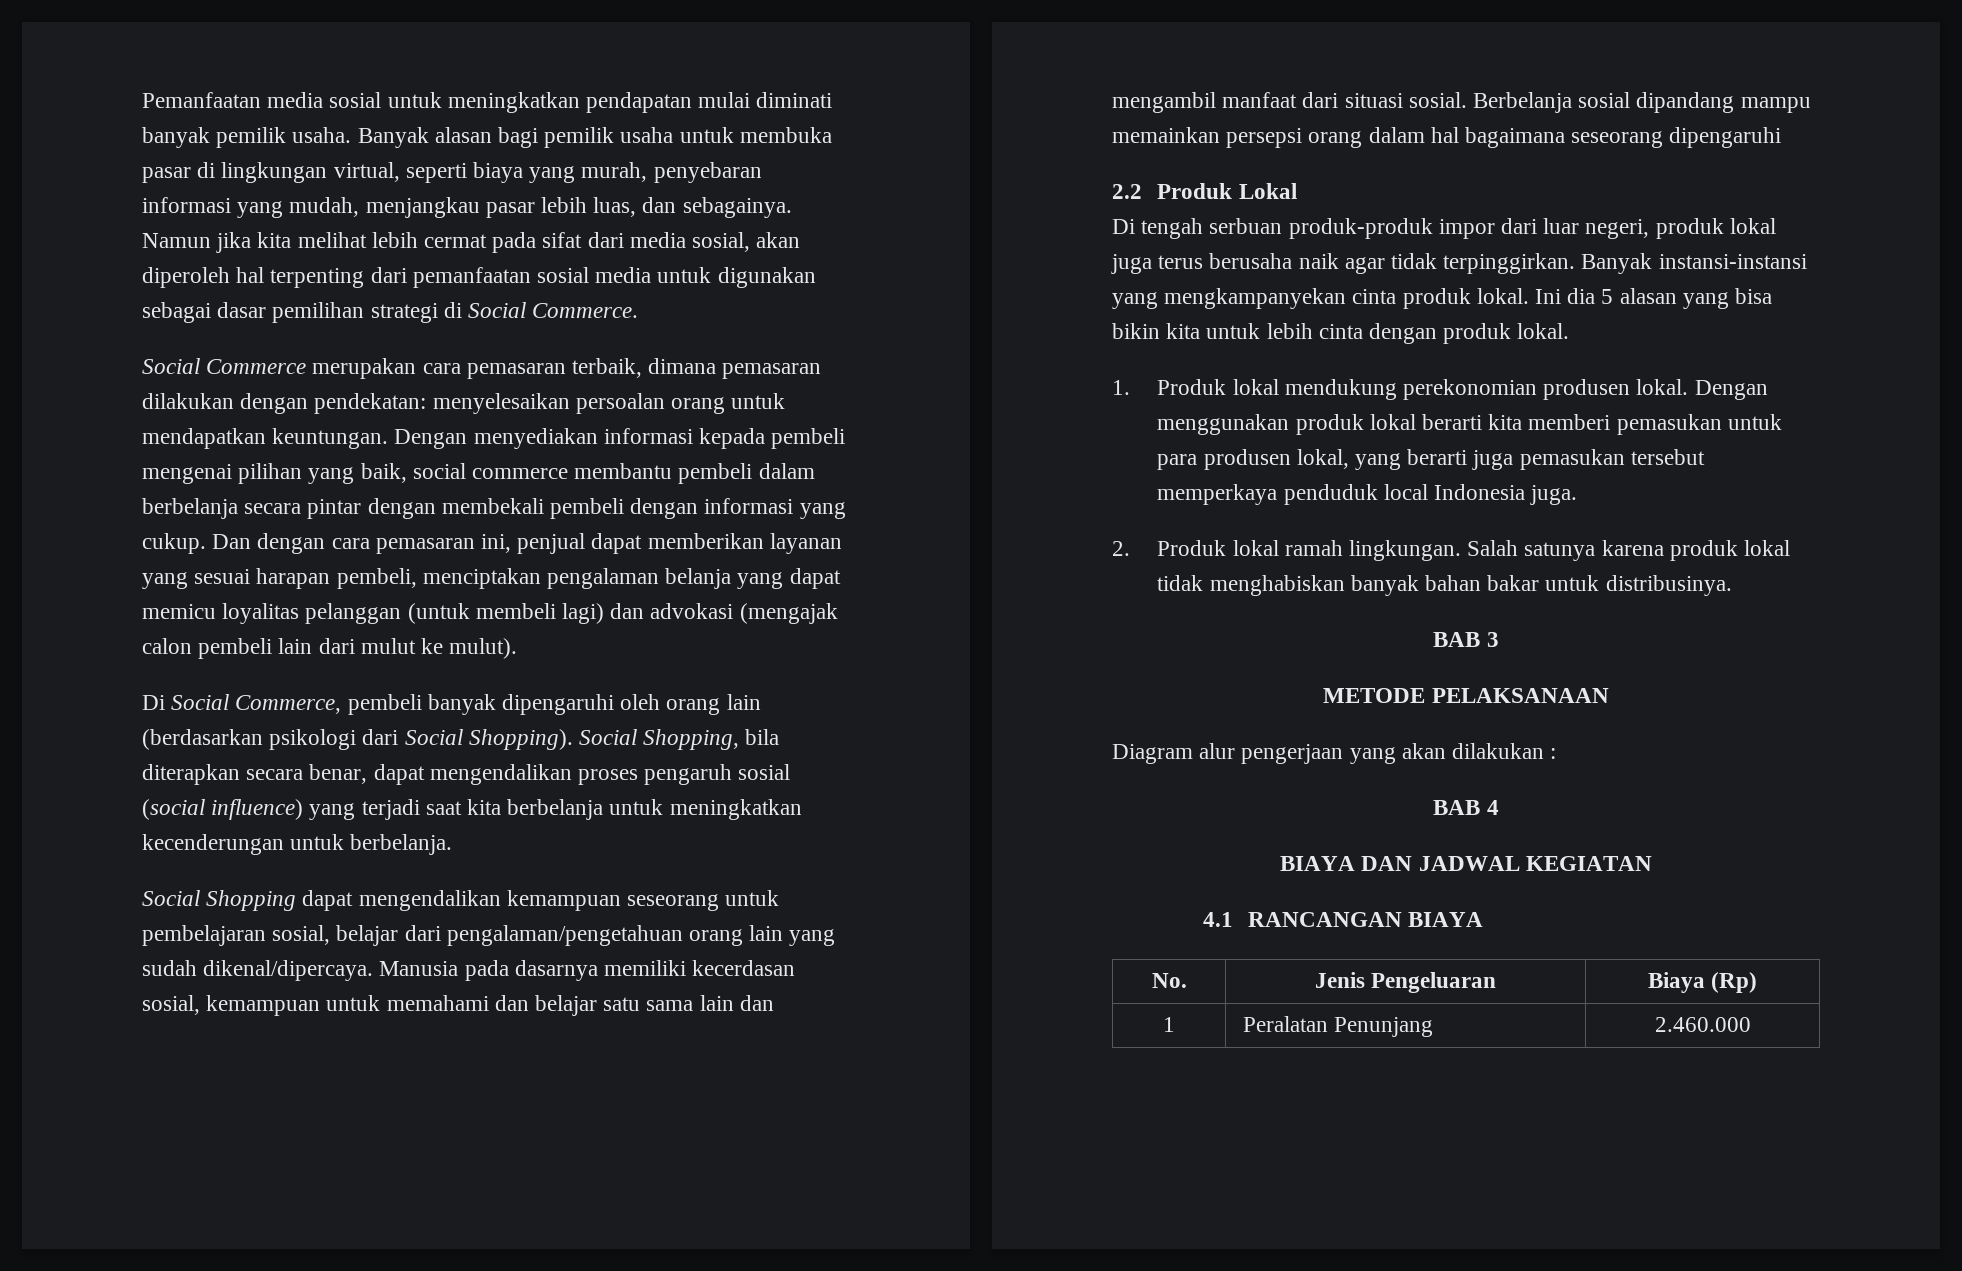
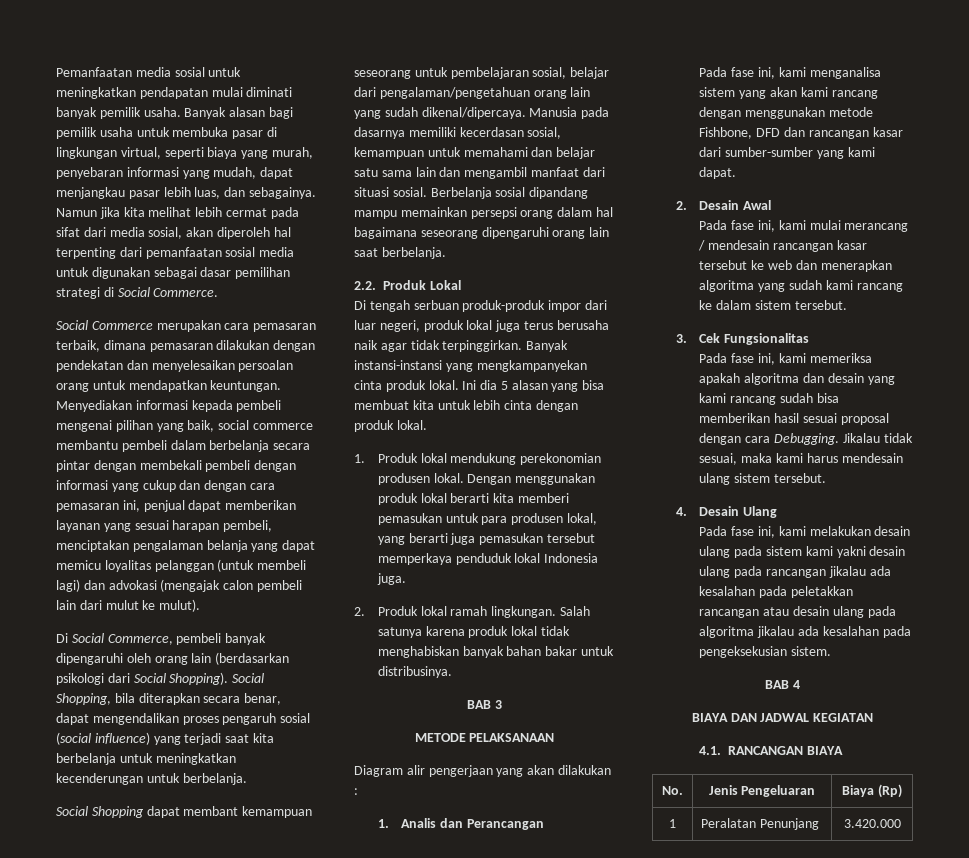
(360, 207) none -> [260,167,294,179] dapat
[314,393,427,414] pendekatan: -> [56,360,148,372] pendekatan dan
[394,428,598,449] Dengan menyediakan -> [56,400,132,412] Menyediakan
[142,533,252,554] cukup. Dan -> [142,480,201,492] cukup dan
[358,890,501,911] mengendalikan -> [183,806,239,816] membant
[1112,184,1142,199] // 2.2 -> [552,227,610,239] [354,247,446,259] [354,281,376,290] orang lain saat berbelanja. // 2.2.
[1112,323,1160,339] bikin -> [354,400,409,410] membuat
[1383,484,1428,500] local -> [514,553,541,563] lokal
[1199,743,1236,759] alur -> [406,765,425,775] alir
(1557, 753) none -> [377,818,544,830] [699,67,881,79] [699,87,878,99] [699,107,873,119] [699,127,903,139] [699,147,875,159] [699,167,737,179] [675,200,772,210] [699,220,909,232] [698,240,867,252] [699,260,892,272] [699,280,903,292] [699,300,847,310] [675,333,810,345] [699,353,872,365] [699,373,895,385] [699,393,839,405] [699,413,889,425] [699,433,913,445] [699,453,903,465] [699,473,826,485] [675,506,778,518] [699,526,911,538] [699,546,906,558] [699,566,891,578] [699,586,853,598] [699,606,896,618] [699,626,911,638] [699,646,832,658] // 1. Analis dan Perancangan // Pada fase ini, kami menganalisa sistem yang akan kami rancang dengan menggunakan metode Fishbone, DFD dan rancangan kasar dari sumber-sumber yang kami dapat. // 2. Desain Awal // Pada fase ini, kami mulai merancang / mendesain rancangan kasar tersebut ke web dan menerapkan algoritma yang sudah kami rancang ke dalam sistem tersebut. // 3. Cek Fungsionalitas // Pada fase ini, kami memeriksa apakah algoritma dan desain yang kami rancang sudah bisa memberikan hasil sesuai proposal dengan cara Debugging. Jikalau tidak sesuai, maka kami harus mendesain ulang sistem tersebut. // 4. Desain Ulang // Pada fase ini, kami melakukan desain ulang pada sistem kami yakni desain ulang pada rancangan jikalau ada kesalahan pada peletakkan rancangan atau desain ulang pada algoritma jikalau ada kesalahan pada pengeksekusian sistem.
[1202,912,1233,927] 4.1 -> [699,746,722,755] 4.1.
[1654,1017,1751,1032] 2.460.000 -> [843,819,901,828] 3.420.000

